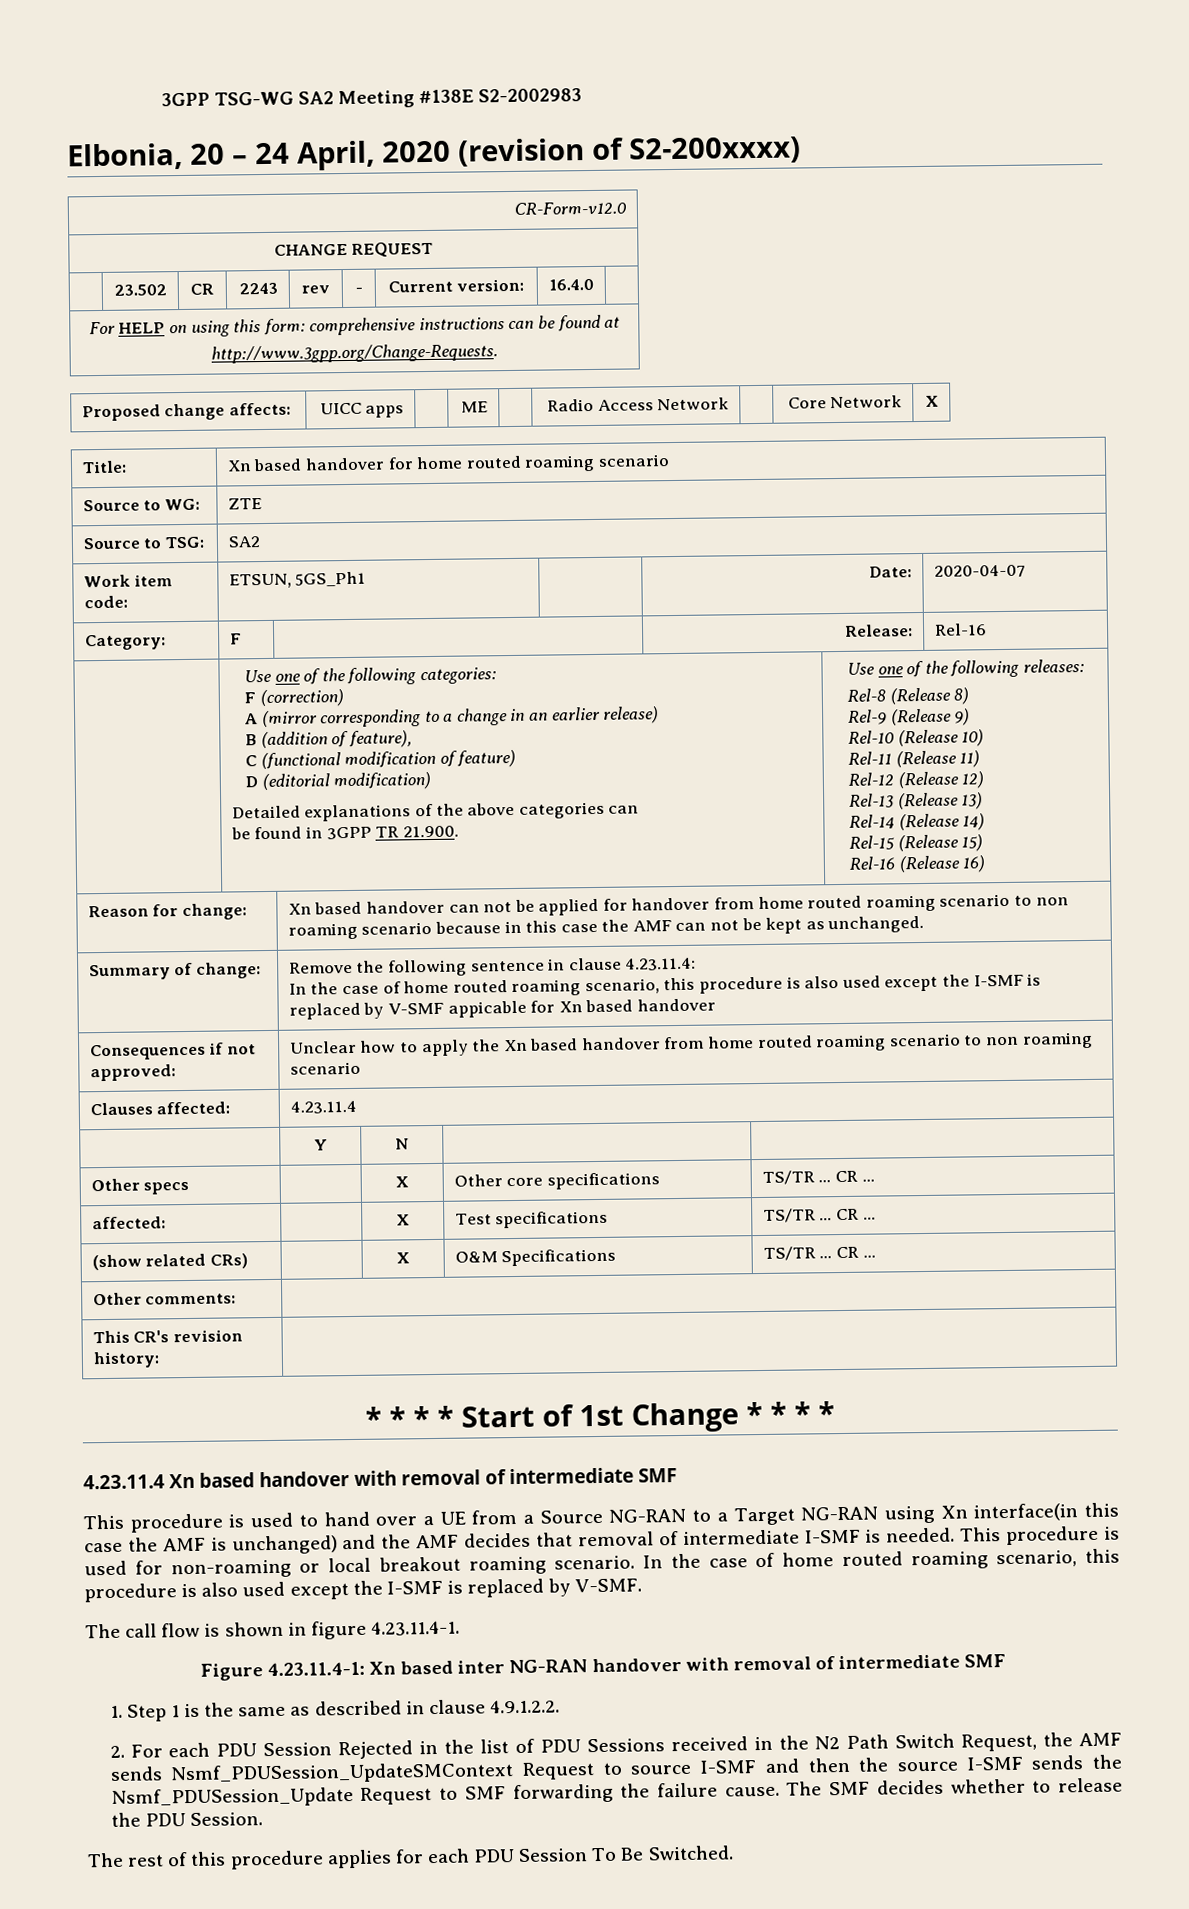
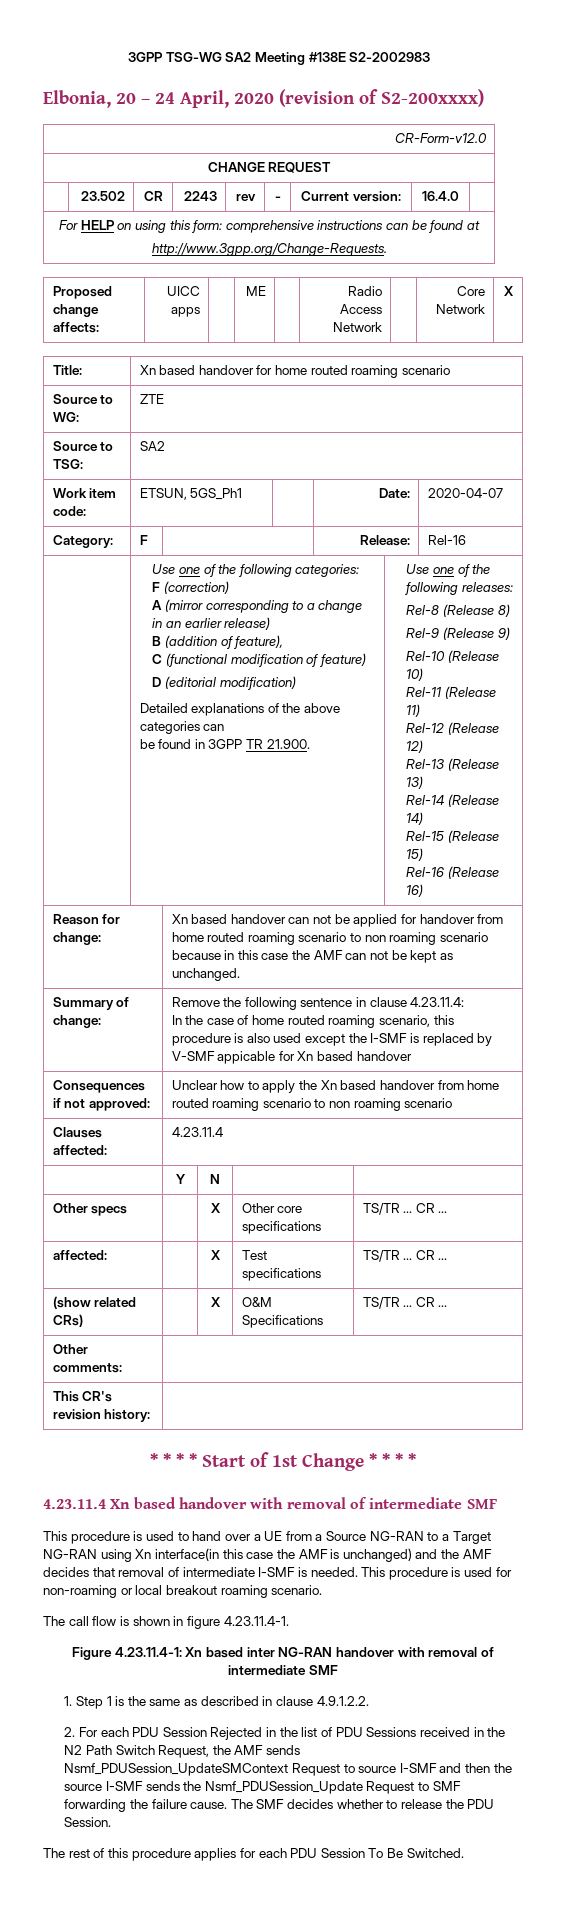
[643,1548,1120,1570] [84,1578,643,1603] In the case of home routed roaming scenario, this procedure is also used except the I-SMF is replaced by V-SMF. -> (323, 1590) none

